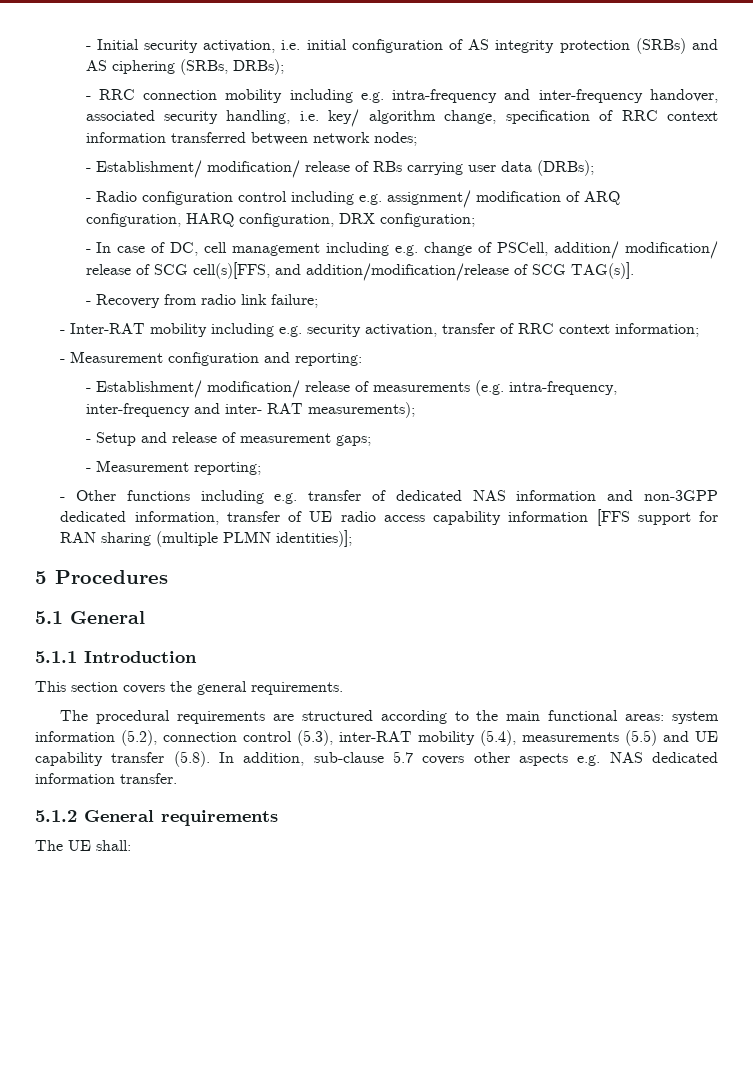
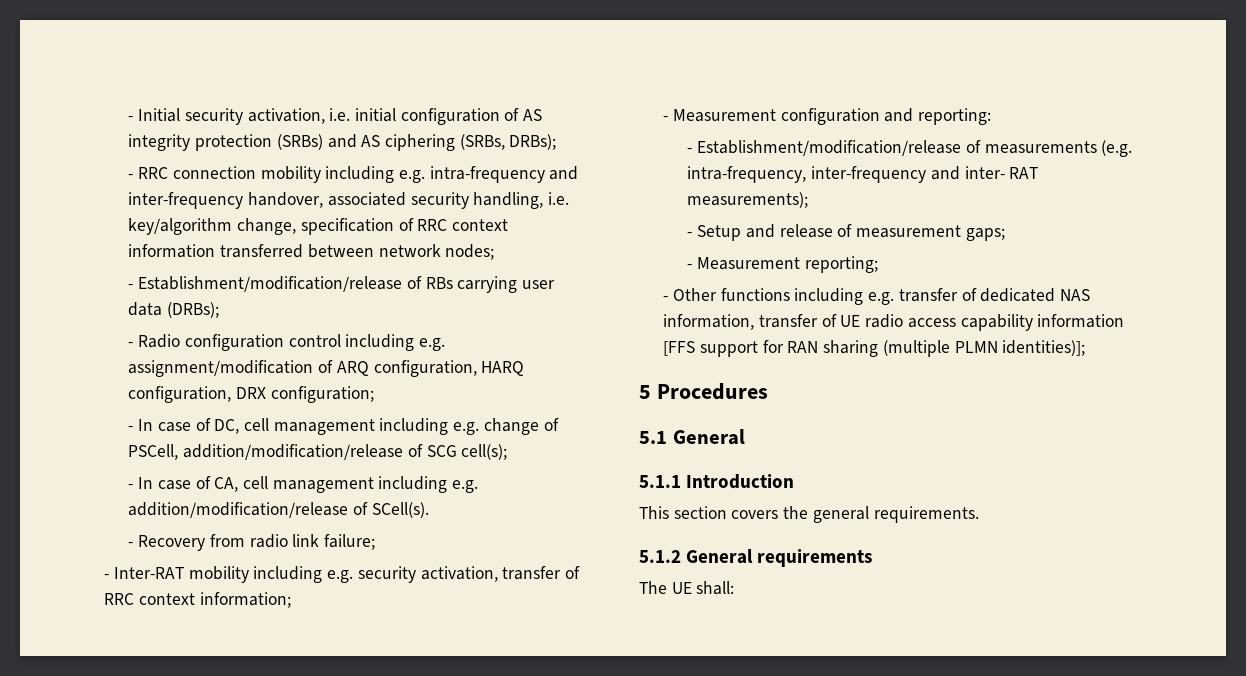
[328,109,436,127] key/ algorithm -> [128,218,233,235] key/algorithm
[95,160,350,178] Establishment/ modification/ release -> [138,276,403,292] Establishment/modification/release
[386,190,561,208] assignment/ modification -> [128,360,314,377] assignment/modification
[554,241,718,259] [85,262,634,281] addition/ modification/ release of SCG cell(s)[FFS, and addition/modification/release of SCG TAG(s)]. -> [183,444,508,460] [128,476,479,493] [128,502,429,518] addition/modification/release of SCG cell(s); // - In case of CA, cell management including e.g. addition/modification/release of SCell(s).
[95,380,350,398] Establishment/ modification/ release -> [697,140,962,156] Establishment/modification/release
[516,490,719,501] [60,511,127,522] information and non-3GPP dedicated -> (1090, 295) none
[60,710,719,724] [35,730,718,746] [35,751,719,767] [35,773,177,784] // The procedural requirements are structured according to the main functional areas: system information (5.2), connection control (5.3), inter-RAT mobility (5.4), measurements (5.5) and UE capability transfer (5.8). In addition, sub-clause 5.7 covers other aspects e.g. NAS dedicated information transfer. -> (979, 514) none

